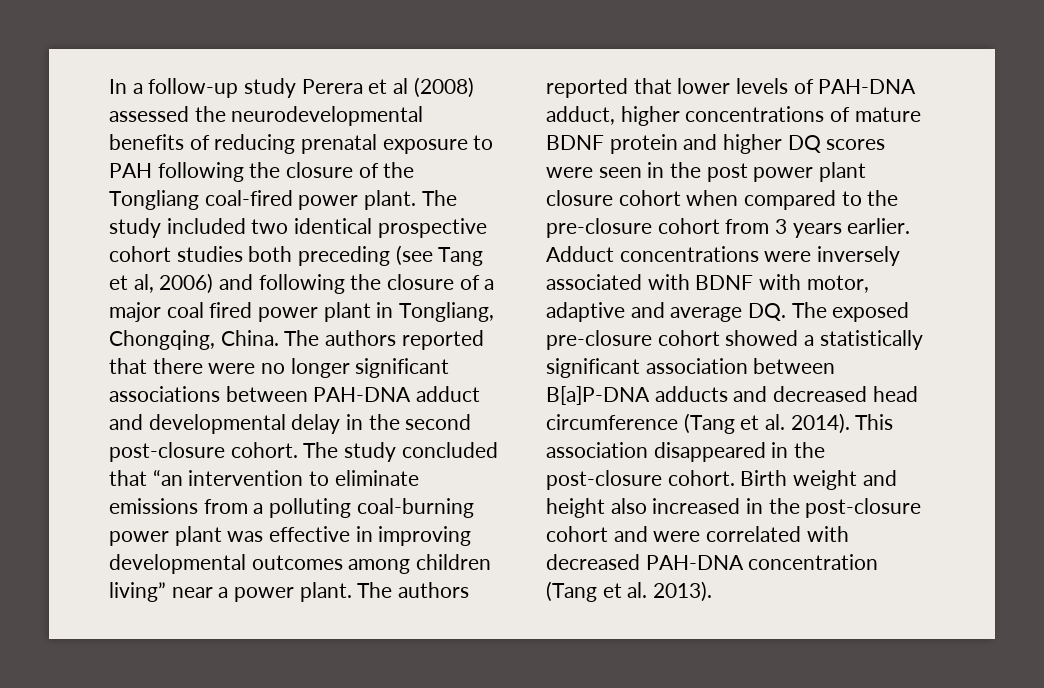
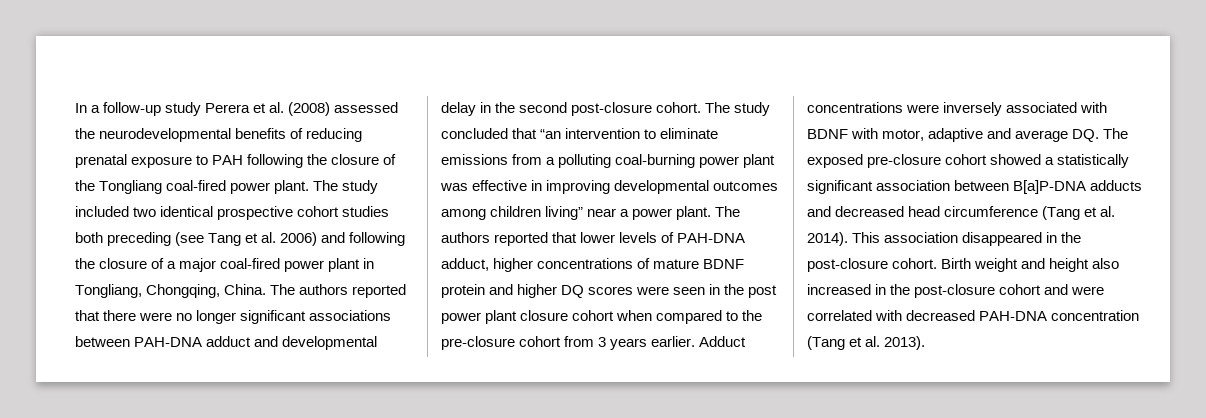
[393,78,409,94] al -> [269,102,285,113] al.
[133,274,154,293] al, -> [261,232,277,243] al.
[166,302,253,318] coal fired -> [220,258,281,269] coal-fired

